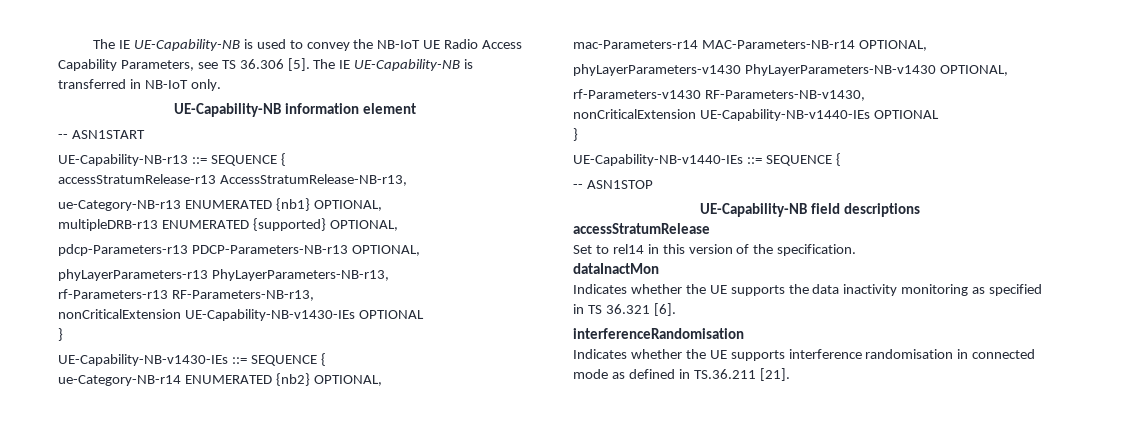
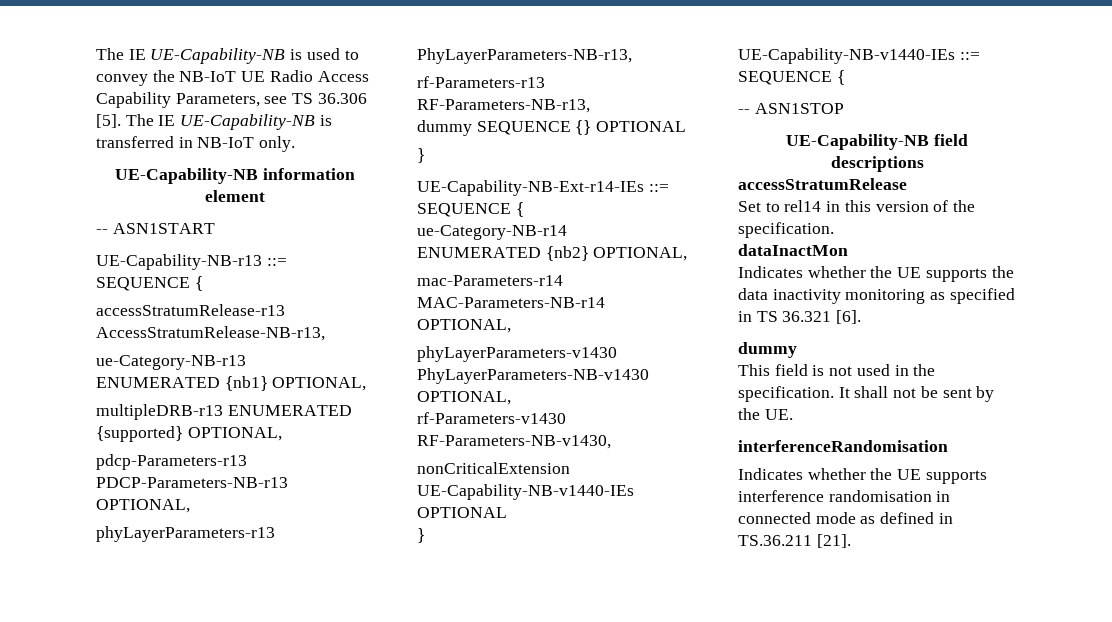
[58,309,424,321] [58,328,63,341] [58,354,228,366] nonCriticalExtension UE-Capability-NB-v1430-IEs OPTIONAL // } // UE-Capability-NB-v1430-IEs -> [417,120,687,136] [417,148,425,163] [417,180,644,196] dummy SEQUENCE {} OPTIONAL // } // UE-Capability-NB-Ext-r14-IEs
(676, 309) none -> [738,342,797,358] [738,364,936,376] [738,386,995,402] [738,408,793,420] // dummy // This field is not used in the specification. It shall not be sent by the UE.

